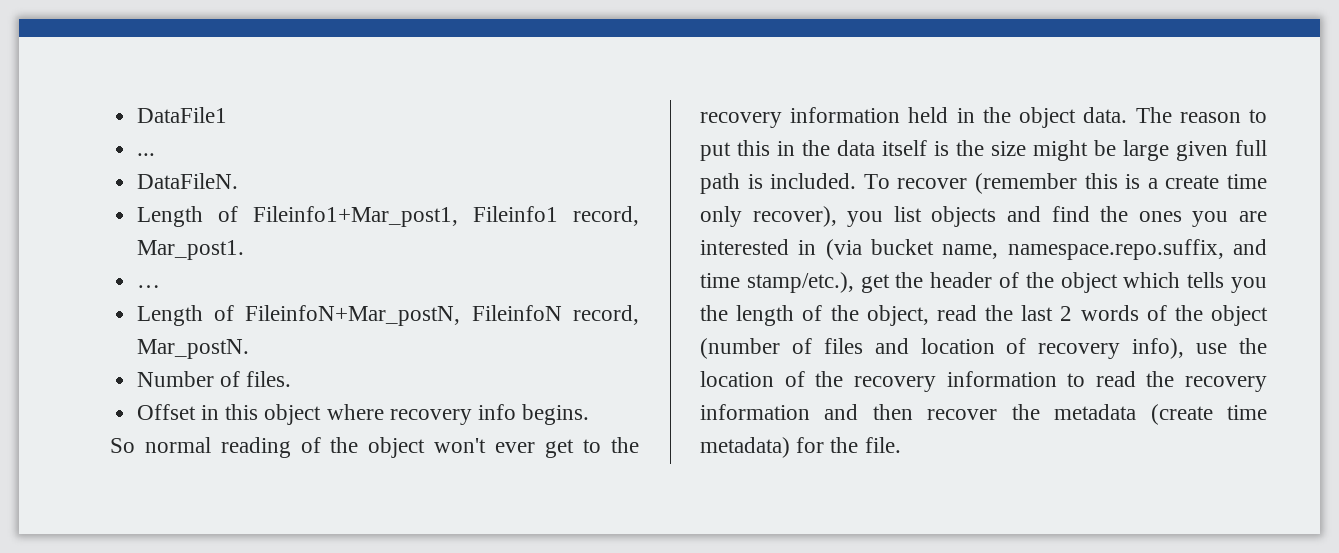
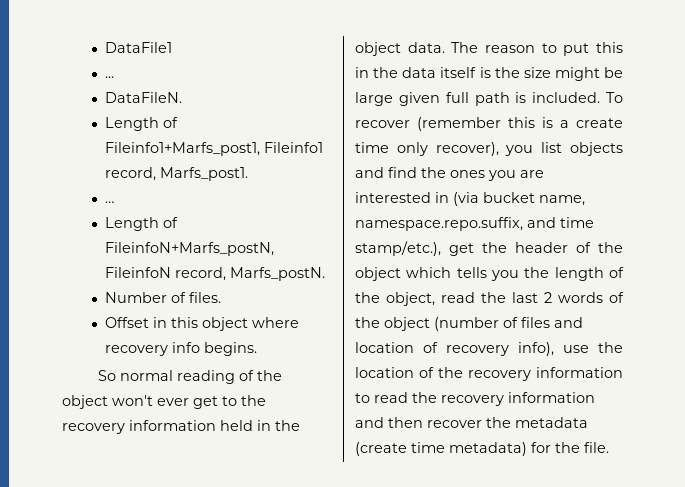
[252,206,458,227] Fileinfo1+Mar_post1, -> [105,142,261,156] Fileinfo1+Marfs_post1,
[136,240,244,260] Mar_post1. -> [160,167,249,181] Marfs_post1.
[245,305,461,326] FileinfoN+Mar_postN, -> [105,242,275,256] FileinfoN+Marfs_postN,
[136,339,249,359] Mar_postN. -> [230,267,326,281] Marfs_postN.

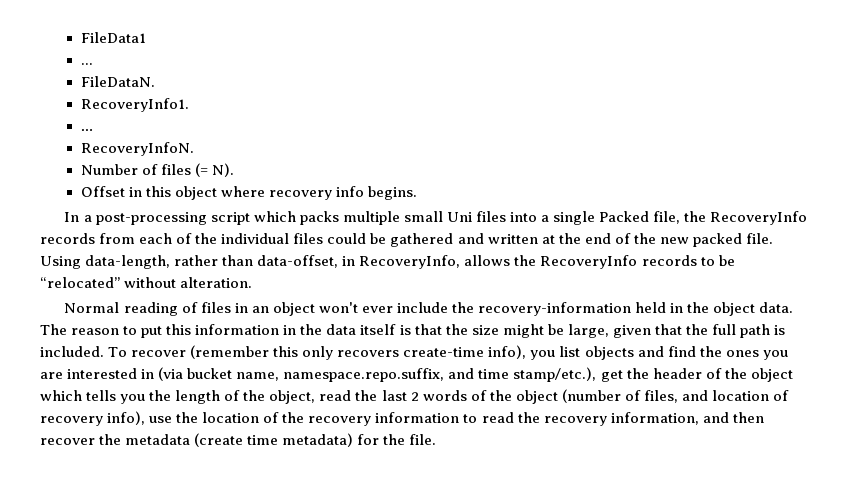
[105,42,173,53] [105,76,115,78] [105,92,183,103] [105,117,179,131] [105,142,324,156] [105,167,249,181] [105,201,115,203] [105,217,179,231] [105,242,275,256] [105,267,326,281] DataFile1 // ... // DataFileN. // Length of Fileinfo1+Marfs_post1, Fileinfo1 record, Marfs_post1. // … // Length of FileinfoN+Marfs_postN, FileinfoN record, Marfs_postN. -> [80,32,146,43] [80,63,93,65] [80,76,155,87] [80,98,189,112] [80,129,93,131] [80,142,194,156] FileData1 // ... // FileDataN. // RecoveryInfo1. // … // RecoveryInfoN.
[189,292,222,303] files. -> [160,163,234,177] files (= N).
[98,370,283,384] [62,395,266,409] [62,420,216,434] So normal reading of the object won't ever get to the recovery information -> [64,211,808,225] [40,233,773,247] [40,255,735,269] [40,277,253,288] [64,302,632,316] In a post-processing script which packs multiple small Uni files into a single Packed file, the RecoveryInfo records from each of the individual files could be gathered and written at the end of the new packed file. Using data-length, rather than data-offset, in RecoveryInfo, allows the RecoveryInfo records to be “relocated” without alteration. // Normal reading of files in an object won't ever include the recovery-information
(623, 47) none -> [195,324,280,335] information
(491, 72) none -> [414,324,442,335] that
[355,92,440,106] large given -> [567,324,708,338] large, given that the
[542,117,623,128] [355,142,499,156] is a create time only recover), -> [302,345,527,360] only recovers create-time info),
[521,317,550,328] files -> [643,390,678,403] files,
[508,392,595,403] information -> [610,412,699,425] information,

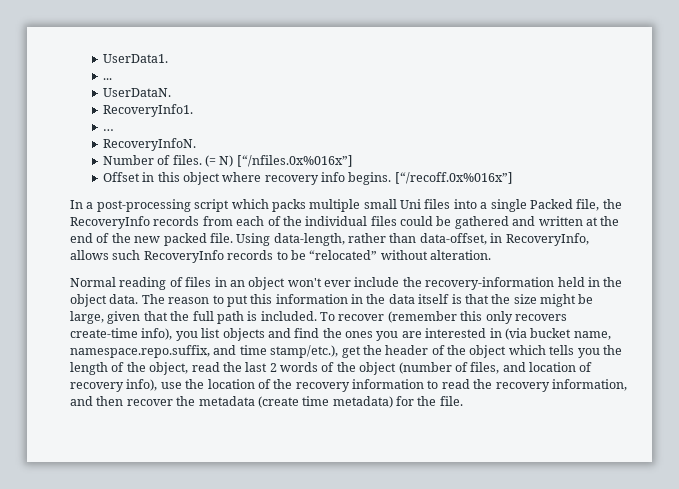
[80,32,146,43] [80,63,93,65] [80,76,155,87] FileData1 // ... // FileDataN. -> [102,54,168,63] [102,78,112,80] [102,88,171,97] UserData1. // ... // UserDataN.
[160,163,234,177] files (= N). -> [172,155,353,167] files. (= N) [“/nfiles.0x%016x”]
(418, 193) none -> [394,172,513,184] [“/recoff.0x%016x”]
[514,255,537,266] the -> [112,250,141,260] such

